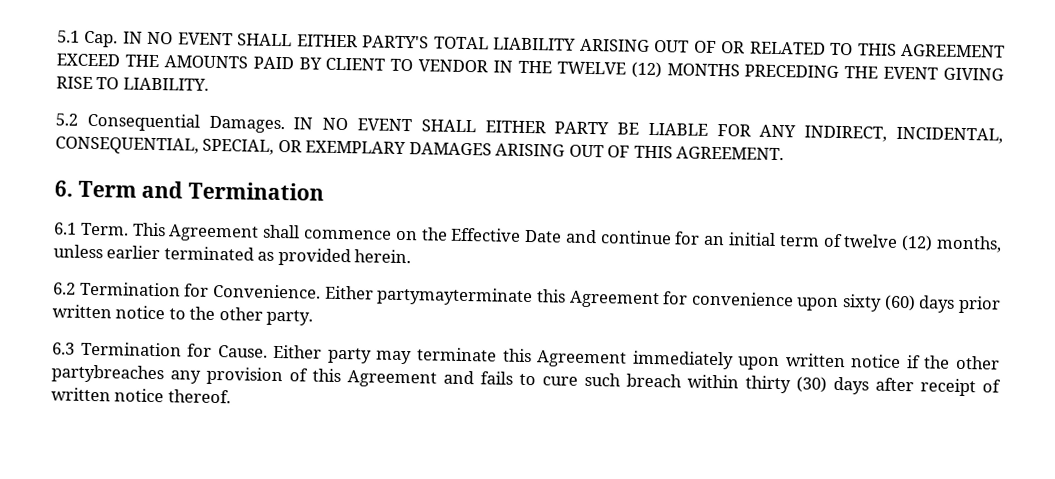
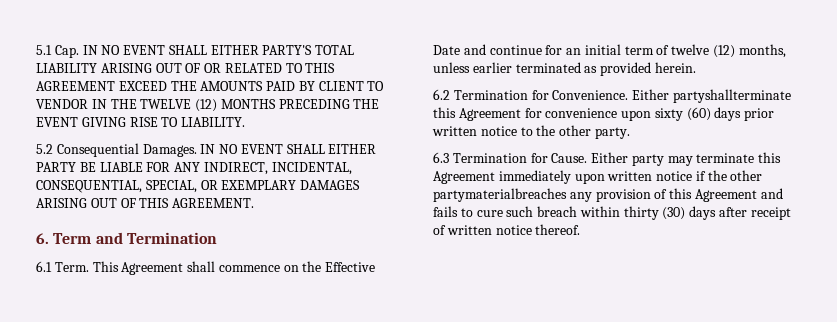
[376,286,534,307] partymayterminate -> [672,89,791,103] partyshallterminate
[51,364,164,384] partybreaches -> [433,188,567,202] partymaterialbreaches

